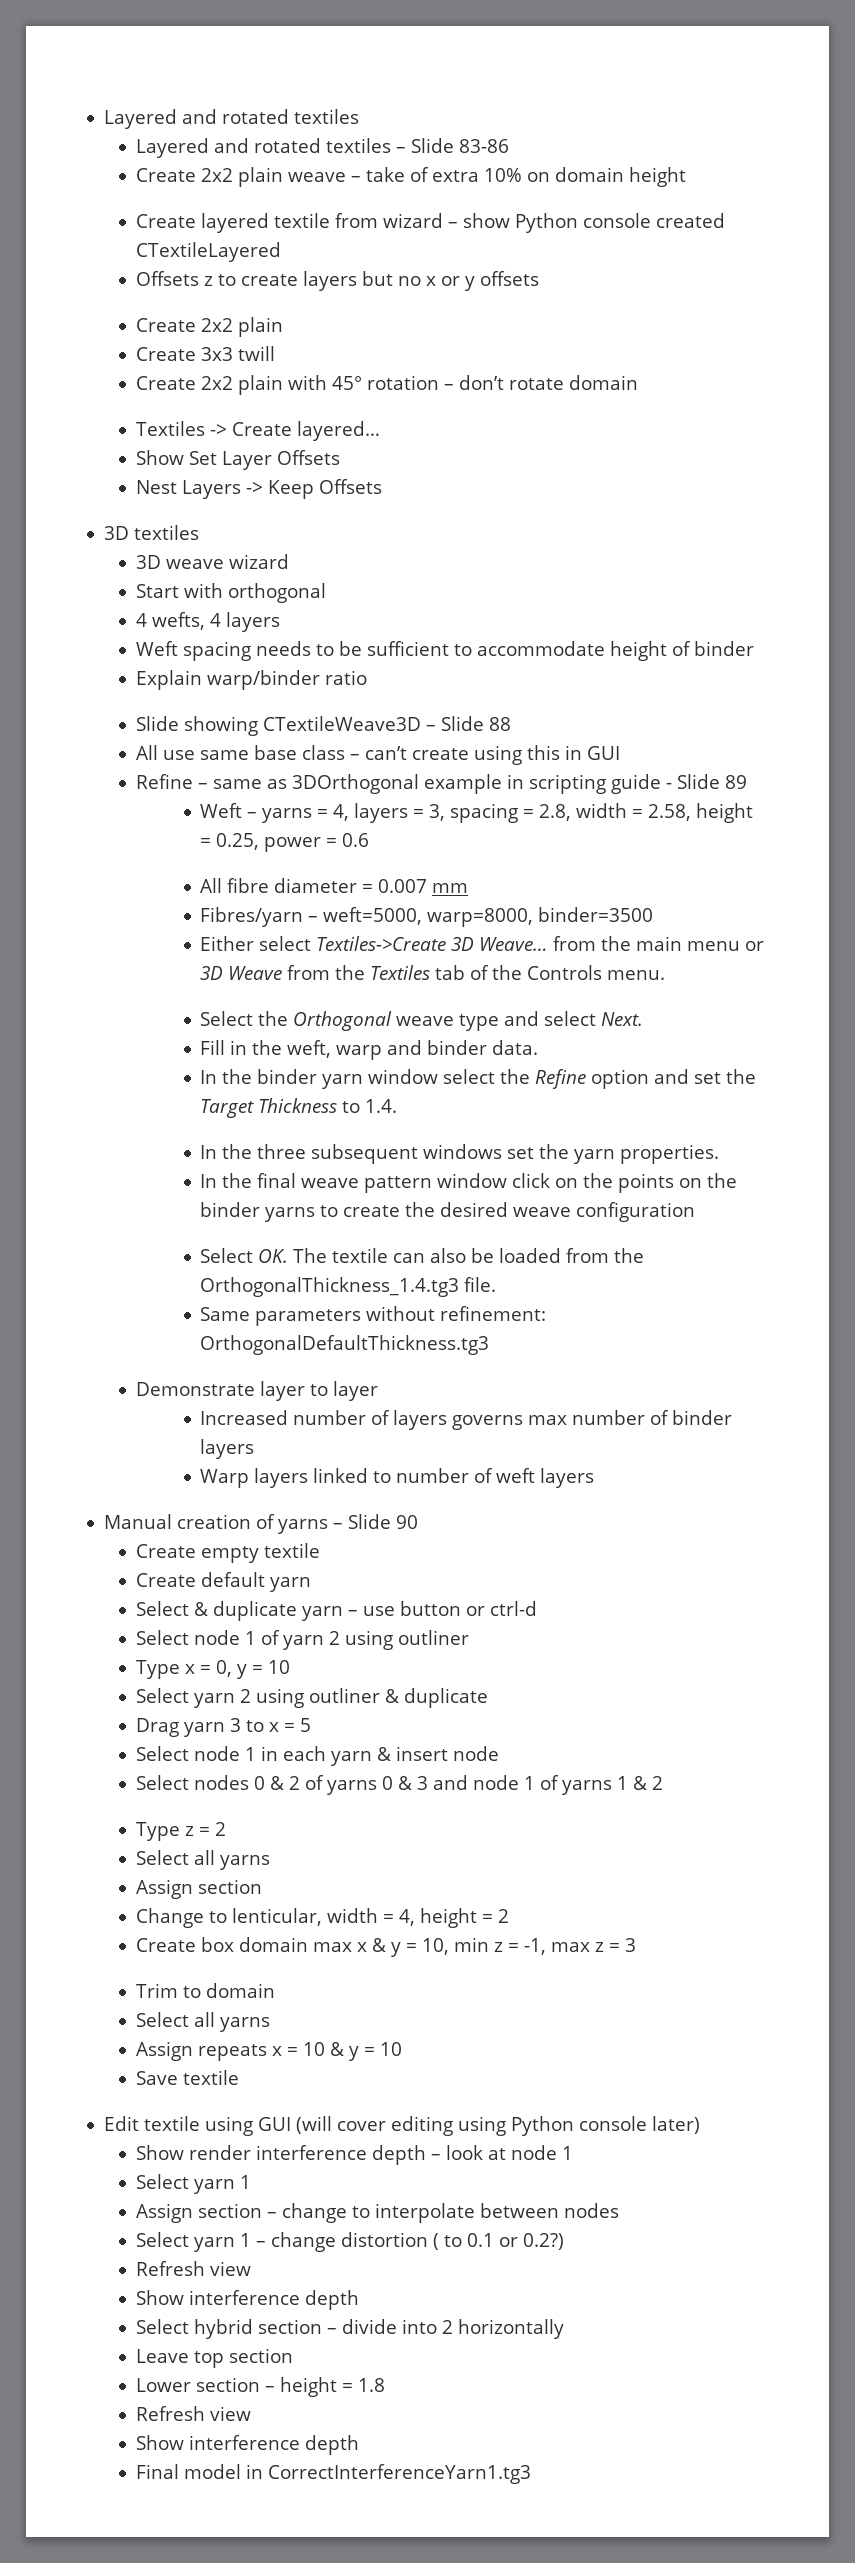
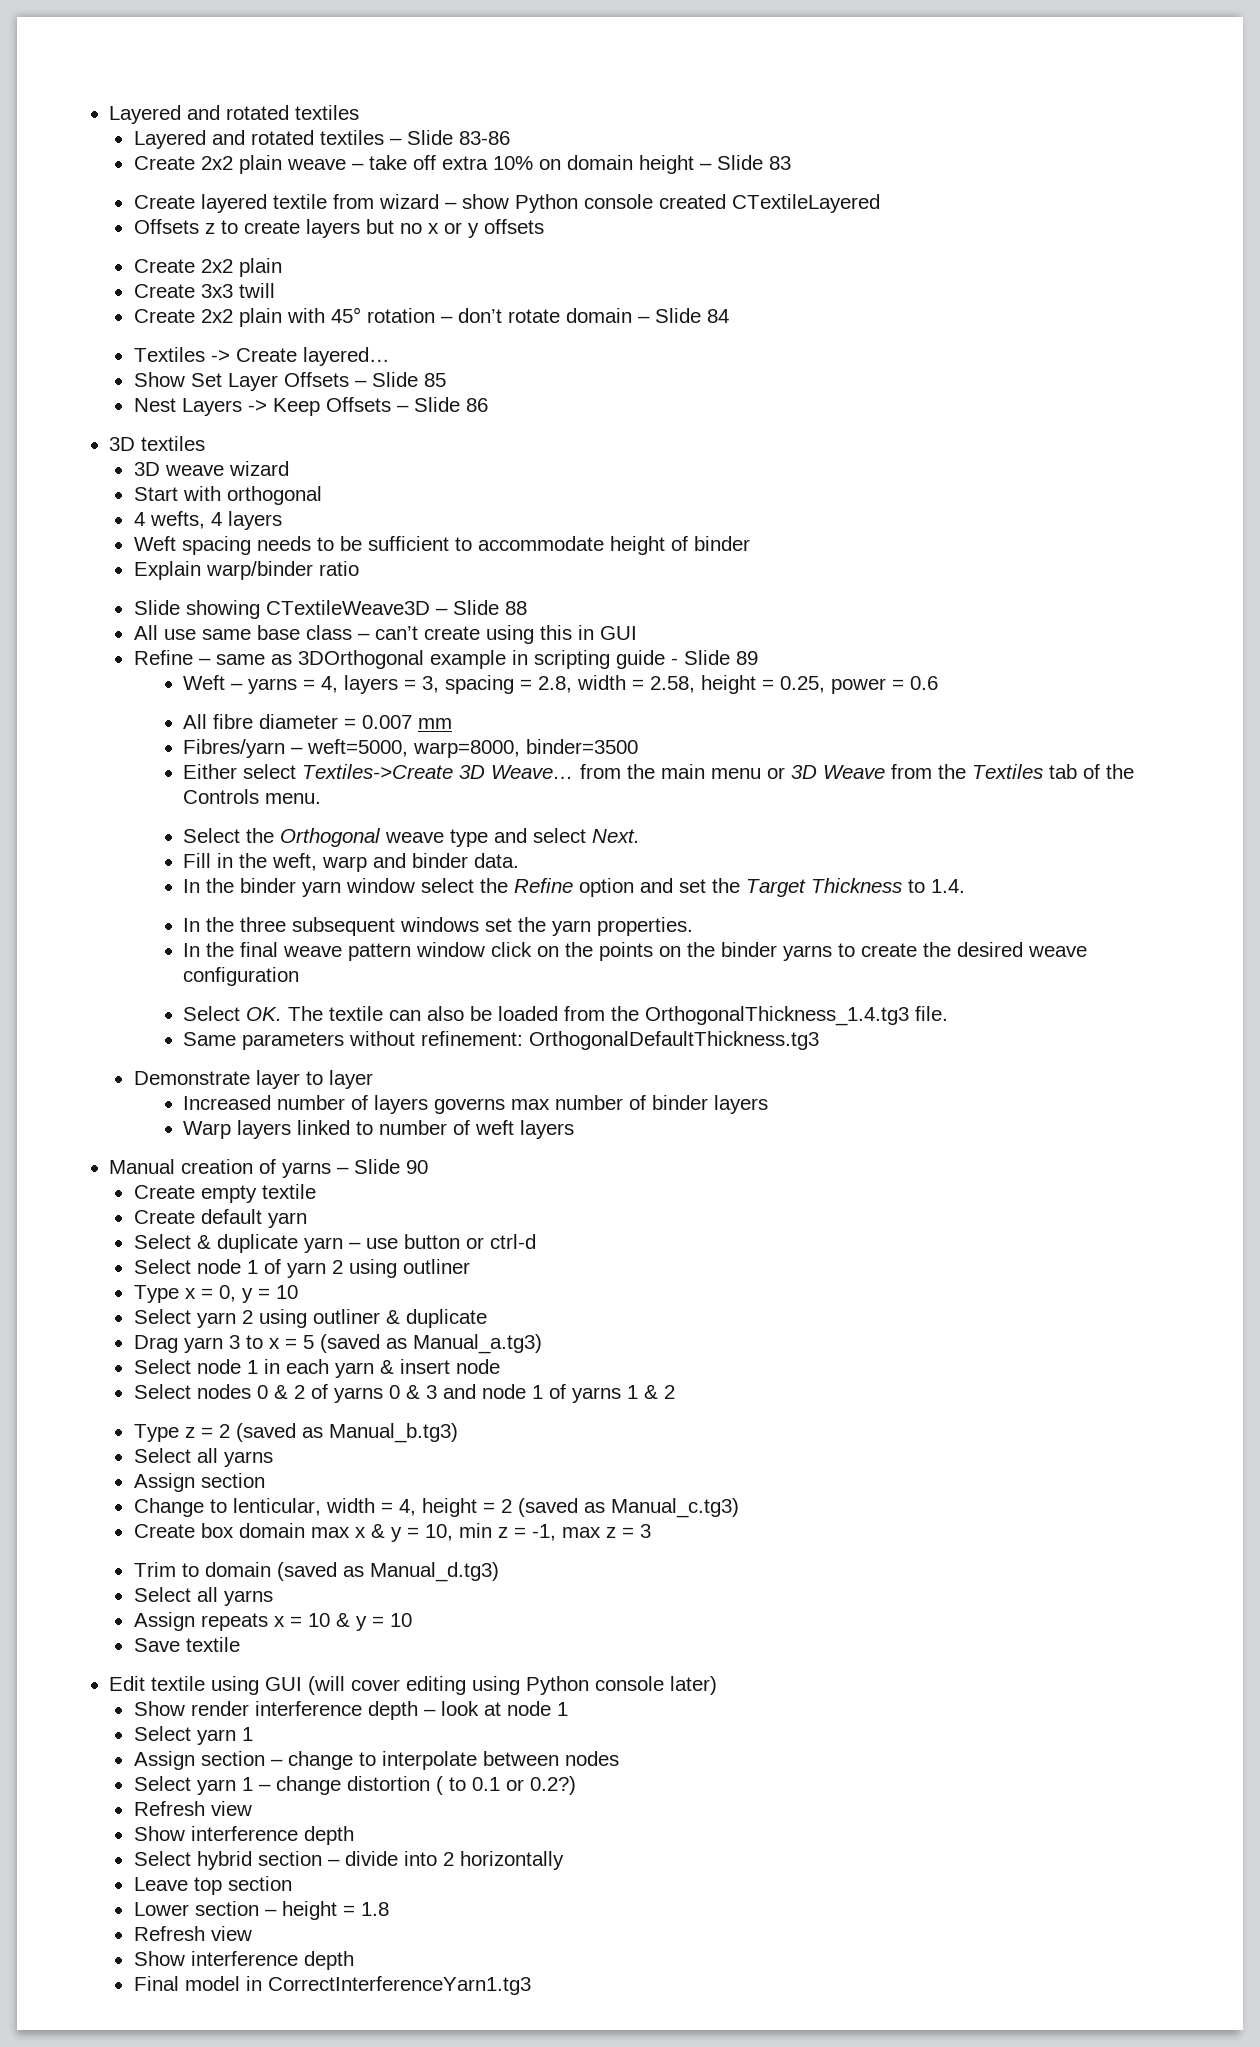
[409,167,429,182] of -> [412,155,436,170] off
(686, 177) none -> [699,155,791,170] – Slide 83
(638, 382) none -> [637,308,729,323] – Slide 84
(340, 457) none -> [354,372,446,387] – Slide 85
(382, 486) none -> [396,397,488,412] – Slide 86
(311, 1725) none -> [319,1334,542,1354] (saved as Manual_a.tg3)
(226, 1829) none -> [235,1423,458,1443] (saved as Manual_b.tg3)
(509, 1916) none -> [517,1498,739,1518] (saved as Manual_c.tg3)
(275, 1990) none -> [276,1562,499,1582] (saved as Manual_d.tg3)

